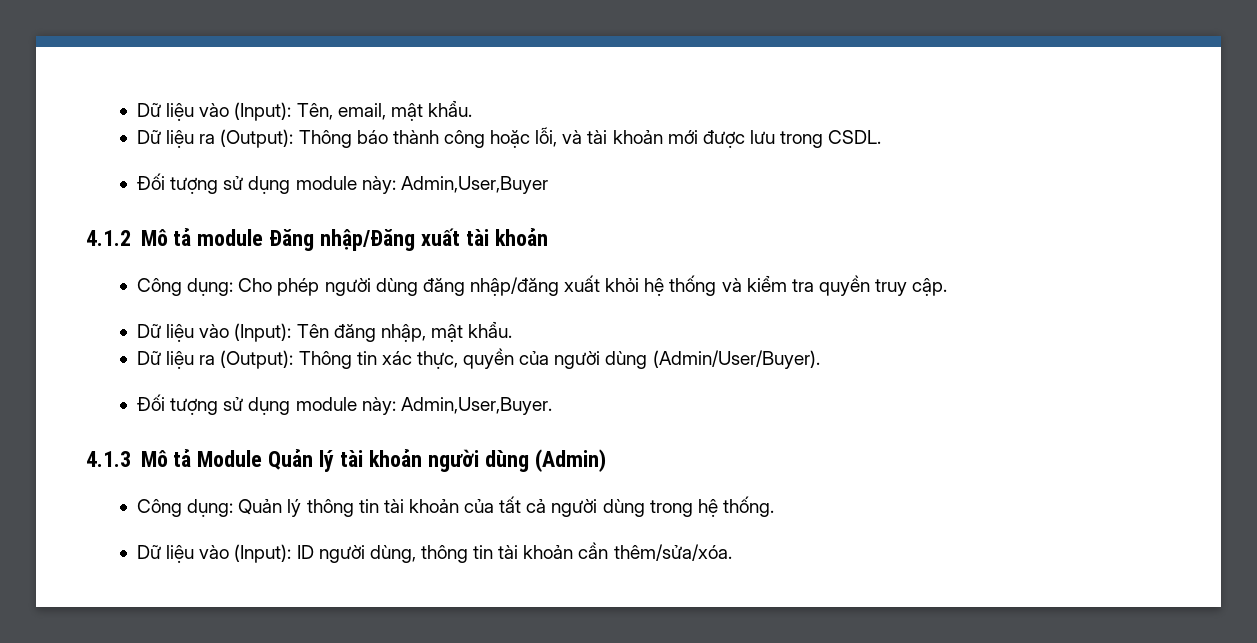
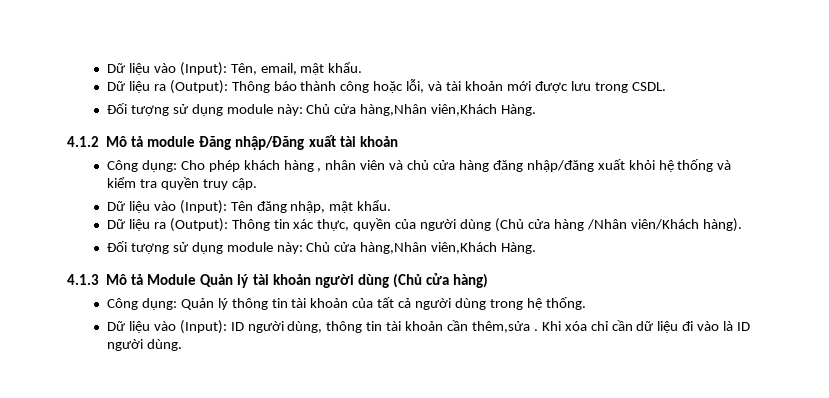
[400,176,548,194] Admin,User,Buyer -> [306,104,537,116] Chủ cửa hàng,Nhân viên,Khách Hàng.
[324,278,418,296] người dùng -> [243,160,489,172] khách hàng , nhân viên và chủ cửa hàng
[652,350,820,369] [136,394,552,415] (Admin/User/Buyer). // Đối tượng sử dụng module này: Admin,User,Buyer. -> [494,218,742,232] [106,241,537,254] (Chủ cửa hàng /Nhân viên/Khách hàng). // Đối tượng sử dụng module này: Chủ cửa hàng,Nhân viên,Khách Hàng.
[534,449,606,472] (Admin) -> [392,273,488,288] (Chủ cửa hàng)
[613,544,732,561] thêm/sửa/xóa. -> [471,320,751,333] [106,339,182,351] thêm,sửa . Khi xóa chỉ cần dữ liệu đi vào là ID người dùng.

